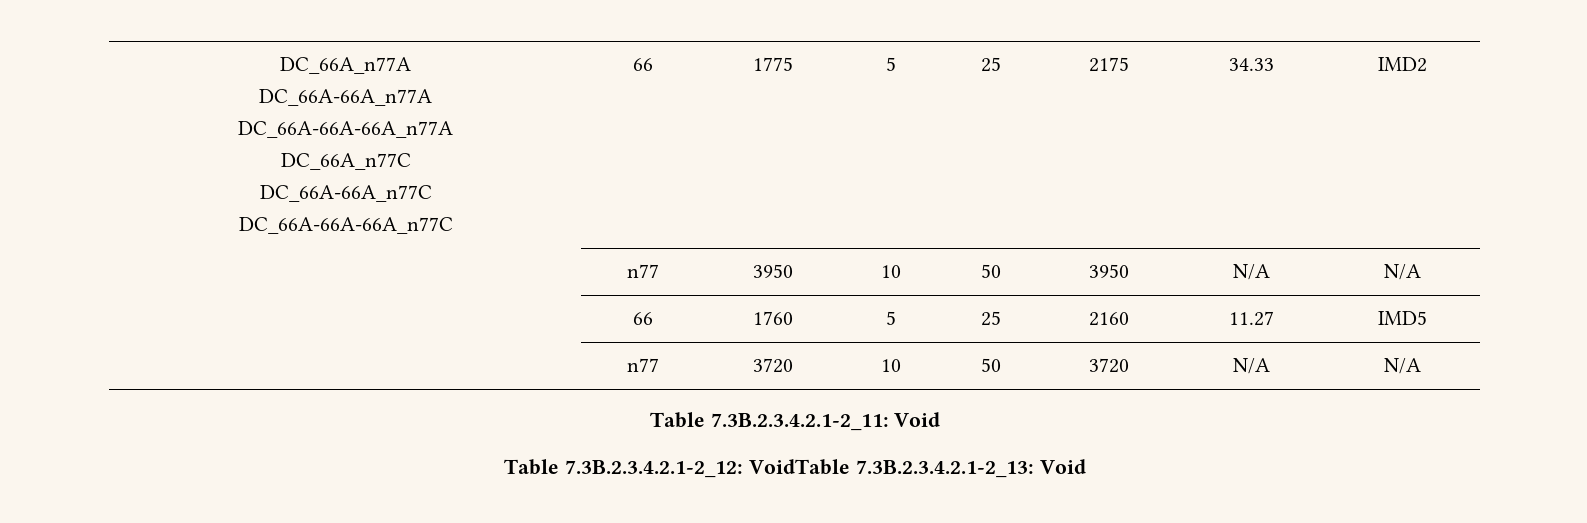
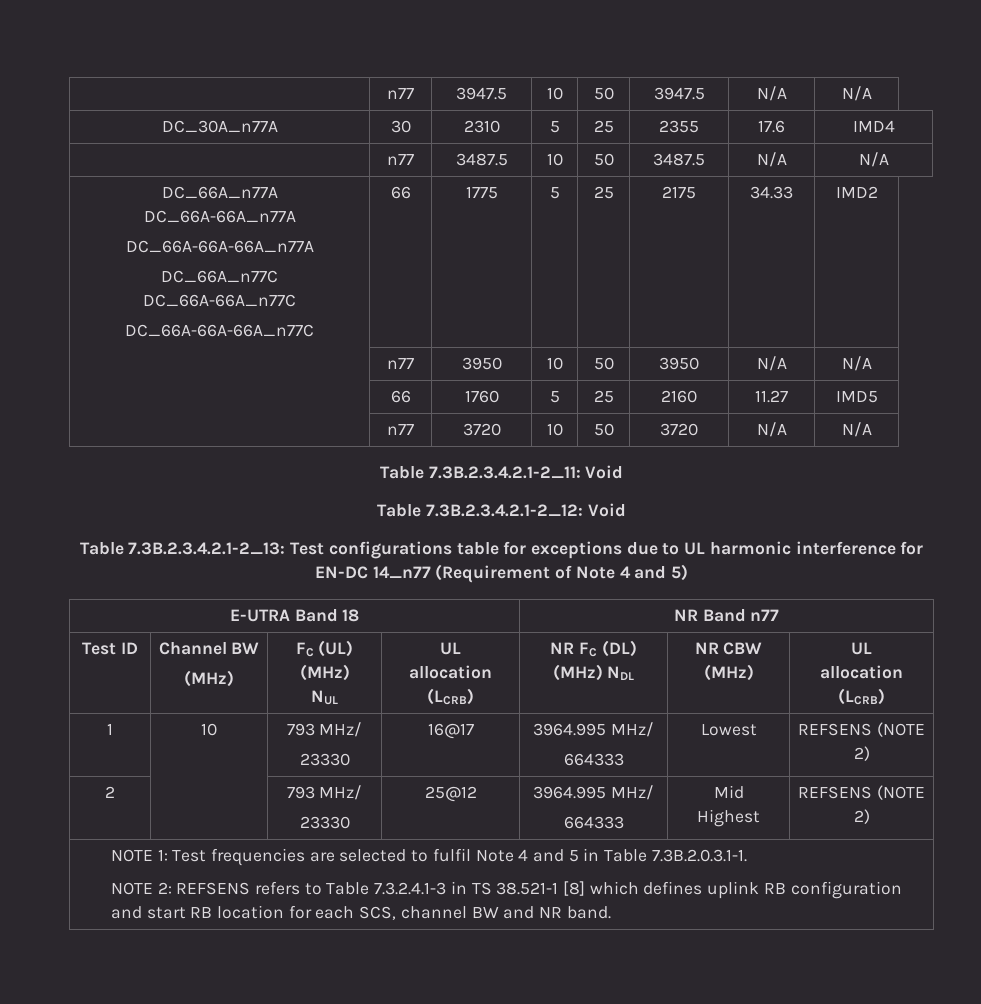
(280, 65) none -> [387,88,414,99] [456,87,507,100] [546,87,563,100] [593,87,614,100] [653,87,705,100] [756,86,787,101] [841,86,872,101] [161,120,278,133] [390,120,411,133] [463,120,500,133] [549,121,560,133] [593,120,614,133] [659,120,699,133] [758,120,785,133] [852,120,895,132] [387,154,414,165] [455,153,508,166] [546,153,563,166] [593,153,614,166] [653,153,705,166] [756,152,787,167] [858,152,889,167] | n77 | 3947.5 | 10 | 50 | 3947.5 | N/A | N/A // DC_30A_n77A | 30 | 2310 | 5 | 25 | 2355 | 17.6 | IMD4 // | n77 | 3487.5 | 10 | 50 | 3487.5 | N/A | N/A //
[748,459,1086,478] VoidTable 7.3B.2.3.4.2.1-2_13: Void -> [587,503,626,517] [79,541,924,559] [314,564,689,583] [229,609,360,622] [673,609,780,622] [82,642,138,655] [158,642,260,655] [184,670,234,687] [295,640,354,657] [299,664,350,681] [311,690,338,705] [440,642,461,655] [409,665,492,679] [427,688,474,705] [550,640,637,657] [552,664,635,681] [694,642,763,655] [703,664,754,681] [851,642,873,655] [820,665,904,679] [838,688,886,705] [107,723,113,735] [201,723,217,736] [286,722,363,737] [299,753,350,766] [427,723,474,739] [533,722,654,737] [563,753,624,766] [700,724,757,736] [798,722,925,737] [853,746,870,761] [105,786,115,798] [286,785,363,800] [299,816,350,829] [424,786,477,802] [533,785,654,800] [563,816,624,829] [713,785,744,799] [697,809,760,827] [798,785,925,800] [853,809,870,824] [110,848,747,866] [110,881,902,899] [110,905,611,920] Void // Table 7.3B.2.3.4.2.1-2_13: Test configurations table for exceptions due to UL harmonic interference for EN-DC 14_n77 (Requirement of Note 4 and 5) // E-UTRA Band 18 | NR Band n77 // Test ID | Channel BW // (MHz) | FC (UL) (MHz) // NUL | UL // allocation (LCRB) | NR FC (DL) (MHz) NDL | NR CBW (MHz) | UL // allocation (LCRB) // 1 | 10 | 793 MHz/ // 23330 | 16@17 | 3964.995 MHz/ // 664333 | Lowest | REFSENS (NOTE 2) // 2 | | 793 MHz/ // 23330 | 25@12 | 3964.995 MHz/ // 664333 | Mid // Highest | REFSENS (NOTE 2) // NOTE 1: Test frequencies are selected to fulfil Note 4 and 5 in Table 7.3B.2.0.3.1-1. // NOTE 2: REFSENS refers to Table 7.3.2.4.1-3 in TS 38.521-1 [8] which defines uplink RB configuration and start RB location for each SCS, channel BW and NR band.

